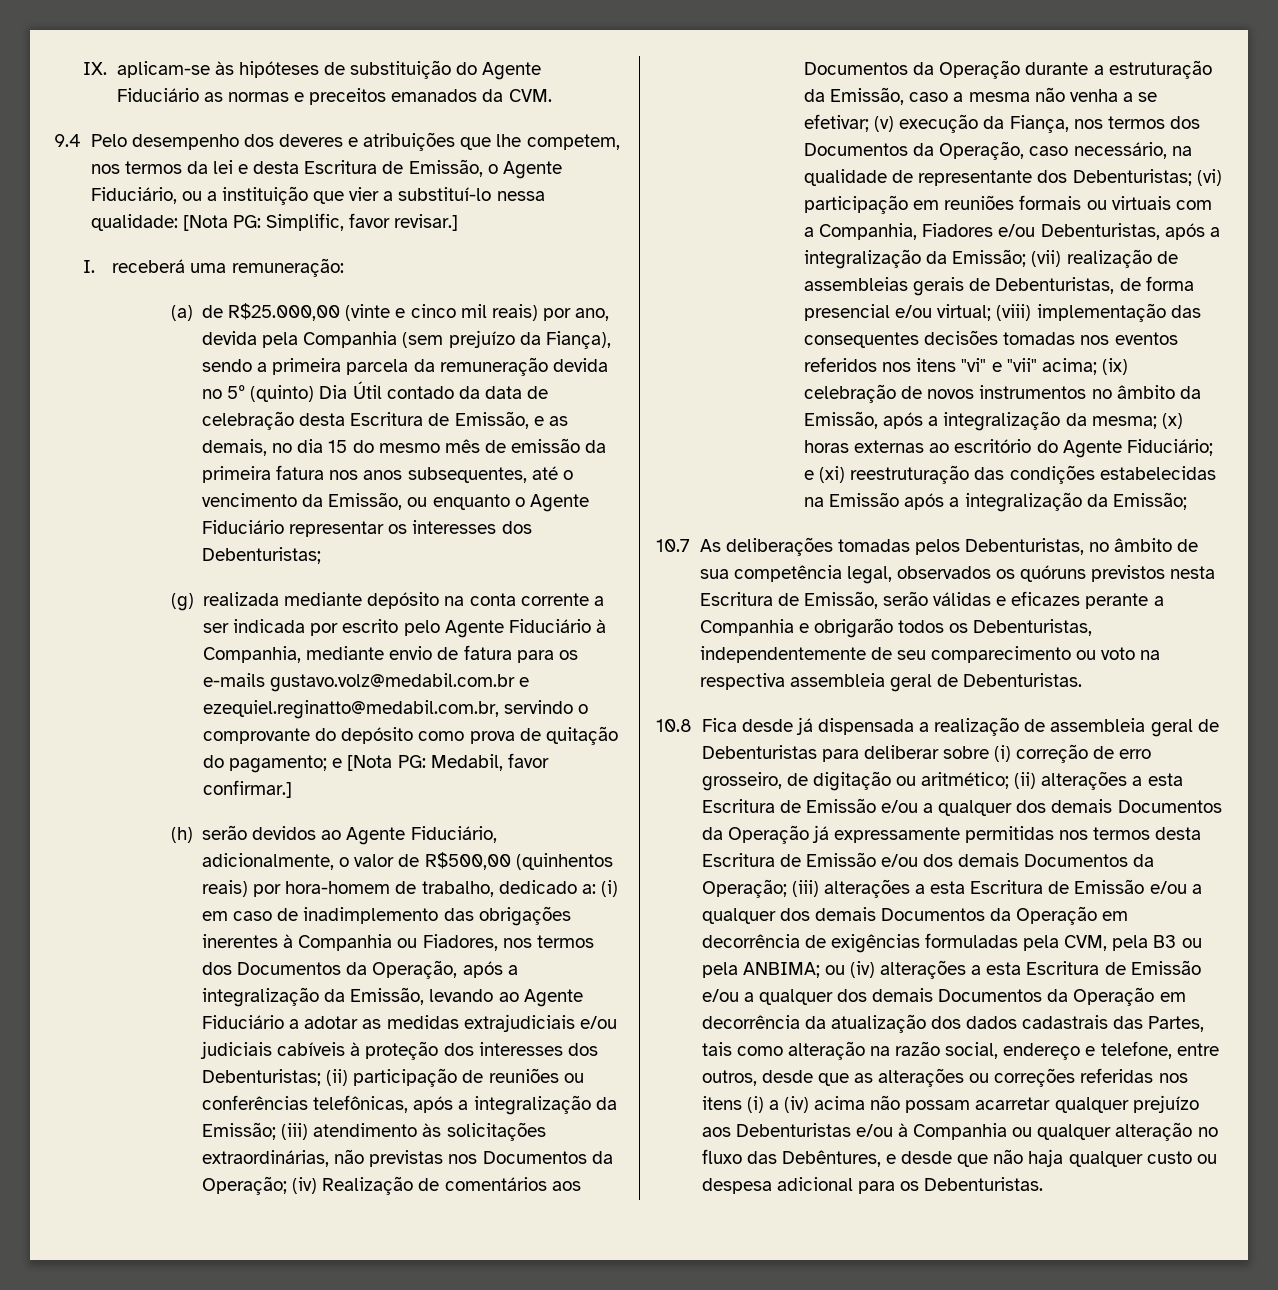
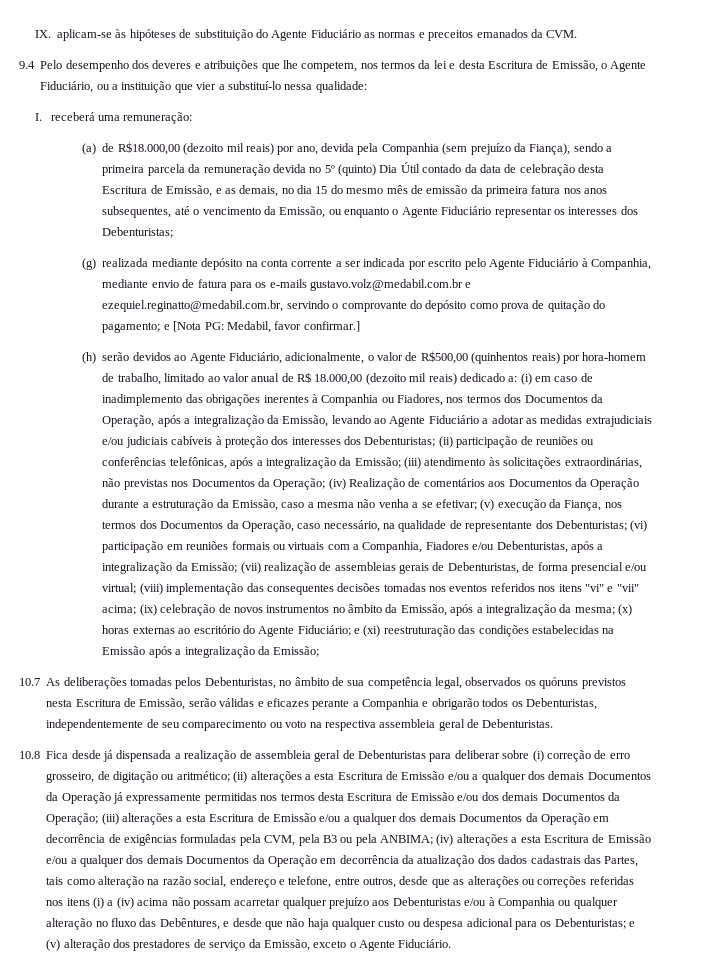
[182,213,459,231] [Nota PG: Simplific, favor revisar.] -> (367, 87) none
[228,303,456,321] R$25.000,00 (vinte e cinco -> [117,142,224,155] R$18.000,00 (dezoito
(494, 889) none -> [164,372,457,385] limitado ao valor anual de R$ 18.000,00 (dezoito mil reais)
[824,965,845,975] ou -> (433, 840) none
[924,1177,1044,1191] Debenturistas. -> [554,918,635,929] [46,939,452,951] Debenturistas; e (v) alteração dos prestadores de serviço da Emissão, exceto o Agente Fiduciário.

